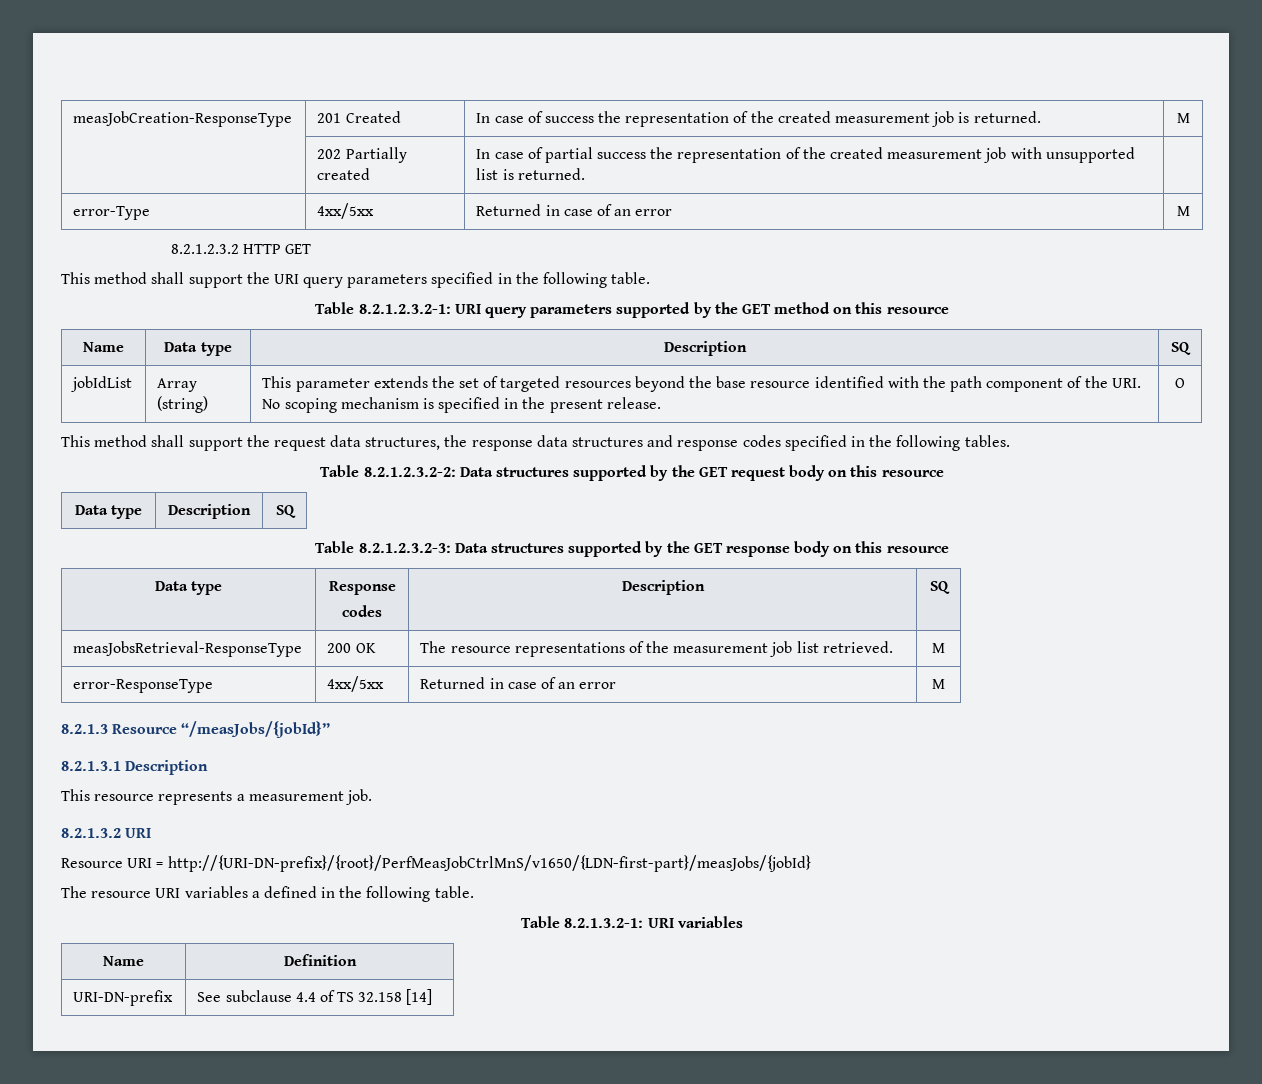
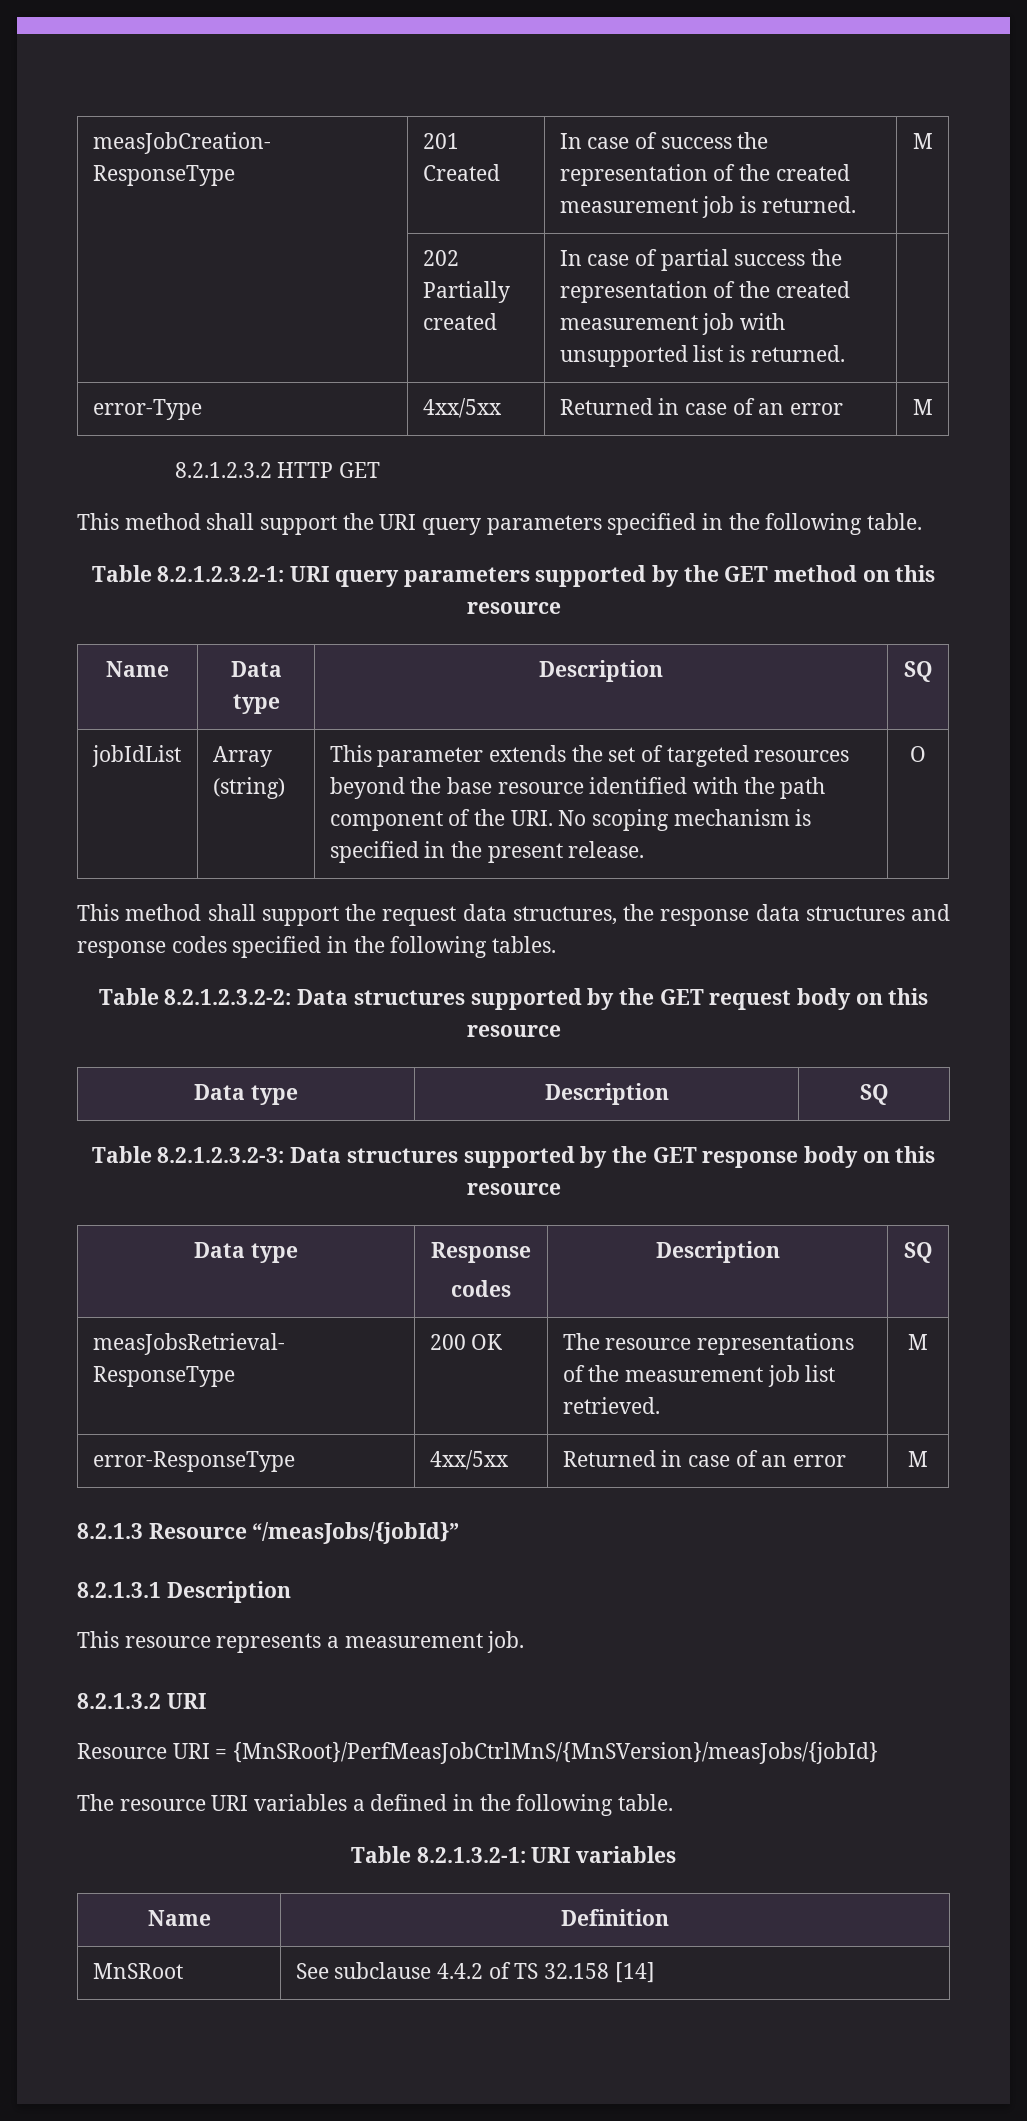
[167,855,811,872] http://{URI-DN-prefix}/{root}/PerfMeasJobCtrlMnS/v1650/{LDN-first-part}/measJobs/{jobId} -> [233,1742,879,1764] {MnSRoot}/PerfMeasJobCtrlMnS/{MnSVersion}/measJobs/{jobId}
[73,990,174,1006] URI-DN-prefix -> [92,1963,183,1979] MnSRoot
[295,992,316,1002] 4.4 -> [437,1963,484,1979] 4.4.2

